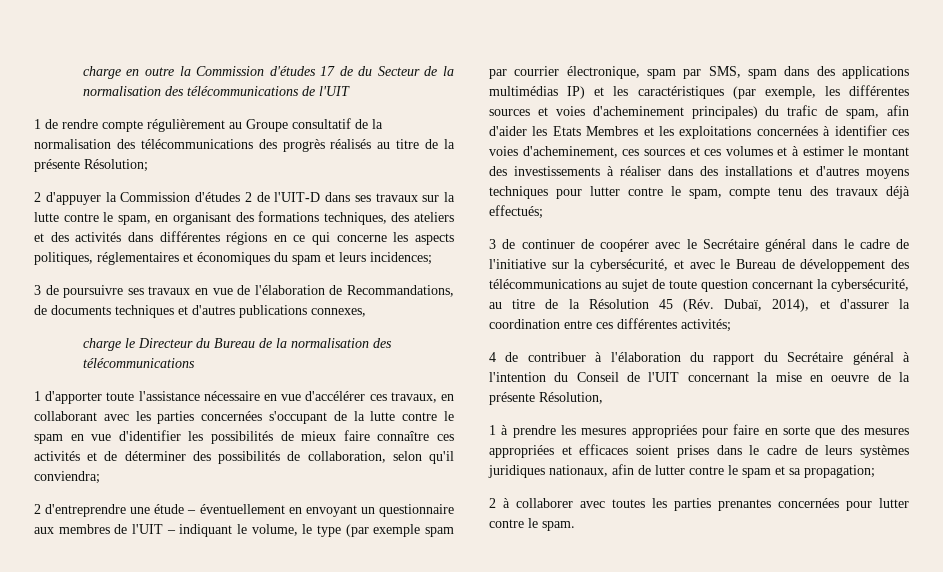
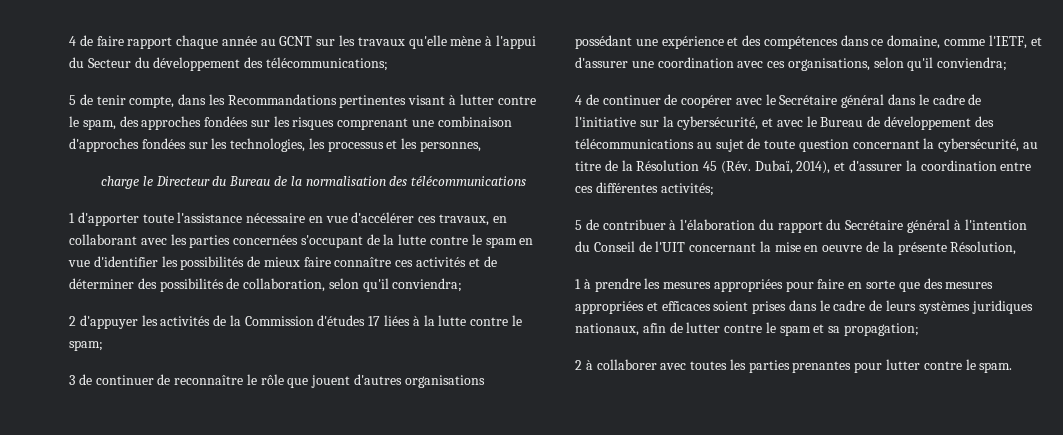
[82,66,454,79] [82,86,350,96] [34,118,383,132] [34,139,456,152] [34,159,148,172] [34,192,455,205] [34,211,454,225] [34,231,454,245] [34,252,432,265] [34,285,454,298] [34,305,366,318] charge en outre la Commission d'études 17 de du Secteur de la normalisation des télécommunications de l'UIT // 1 de rendre compte régulièrement au Groupe consultatif de la normalisation des télécommunications des progrès réalisés au titre de la présente Résolution; // 2 d'appuyer la Commission d'études 2 de l'UIT-D dans ses travaux sur la lutte contre le spam, en organisant des formations techniques, des ateliers et des activités dans différentes régions en ce qui concerne les aspects politiques, réglementaires et économiques du spam et leurs incidences; // 3 de poursuivre ses travaux en vue de l'élaboration de Recommandations, de documents techniques et d'autres publications connexes, -> [69,35,536,49] [69,57,388,71] [69,94,536,108] [69,116,512,130] [69,138,482,152] 4 de faire rapport chaque année au GCNT sur les travaux qu'elle mène à l'appui du Secteur du développement des télécommunications; // 5 de tenir compte, dans les Recommandations pertinentes visant à lutter contre le spam, des approches fondées sur les risques comprenant une combinaison d'approches fondées sur les technologies, les processus et les personnes,
[45,504,454,517] [34,524,455,537] [489,66,909,79] [489,85,909,99] [489,105,910,119] [489,125,909,139] [489,146,909,158] [489,166,909,179] [489,186,910,199] [489,205,543,219] [489,239,496,249] d'entreprendre une étude – éventuellement en envoyant un questionnaire aux membres de l'UIT – indiquant le volume, le type (par exemple spam par courrier électronique, spam par SMS, spam dans des applications multimédias IP) et les caractéristiques (par exemple, les différentes sources et voies d'acheminement principales) du trafic de spam, afin d'aider les Etats Membres et les exploitations concernées à identifier ces voies d'acheminement, ces sources et ces volumes et à estimer le montant des investissements à réaliser dans des installations et d'autres moyens techniques pour lutter contre le spam, compte tenu des travaux déjà effectués; // 3 -> [79,315,522,329] [69,340,103,351] [69,374,485,388] [575,35,1042,49] [575,57,1008,71] [575,95,582,105] d'appuyer les activités de la Commission d'études 17 liées à la lutte contre le spam; // 3 de continuer de reconnaître le rôle que jouent d'autres organisations possédant une expérience et des compétences dans ce domaine, comme l'IETF, et d'assurer une coordination avec ces organisations, selon qu'il conviendra; // 4
[489,352,496,362] 4 -> [575,220,582,230] 5
[778,498,839,508] concernées -> (852, 367) none

